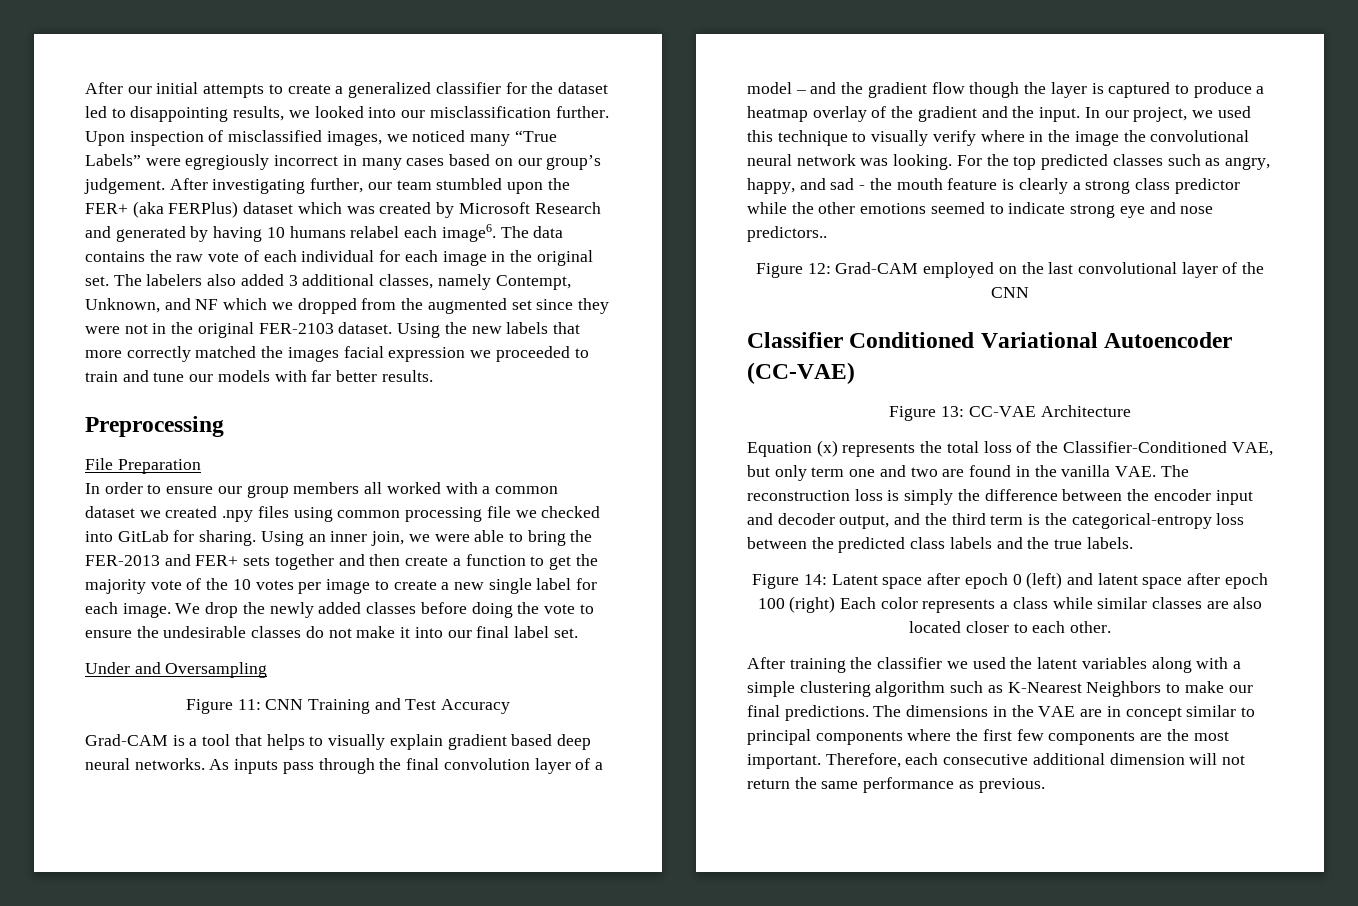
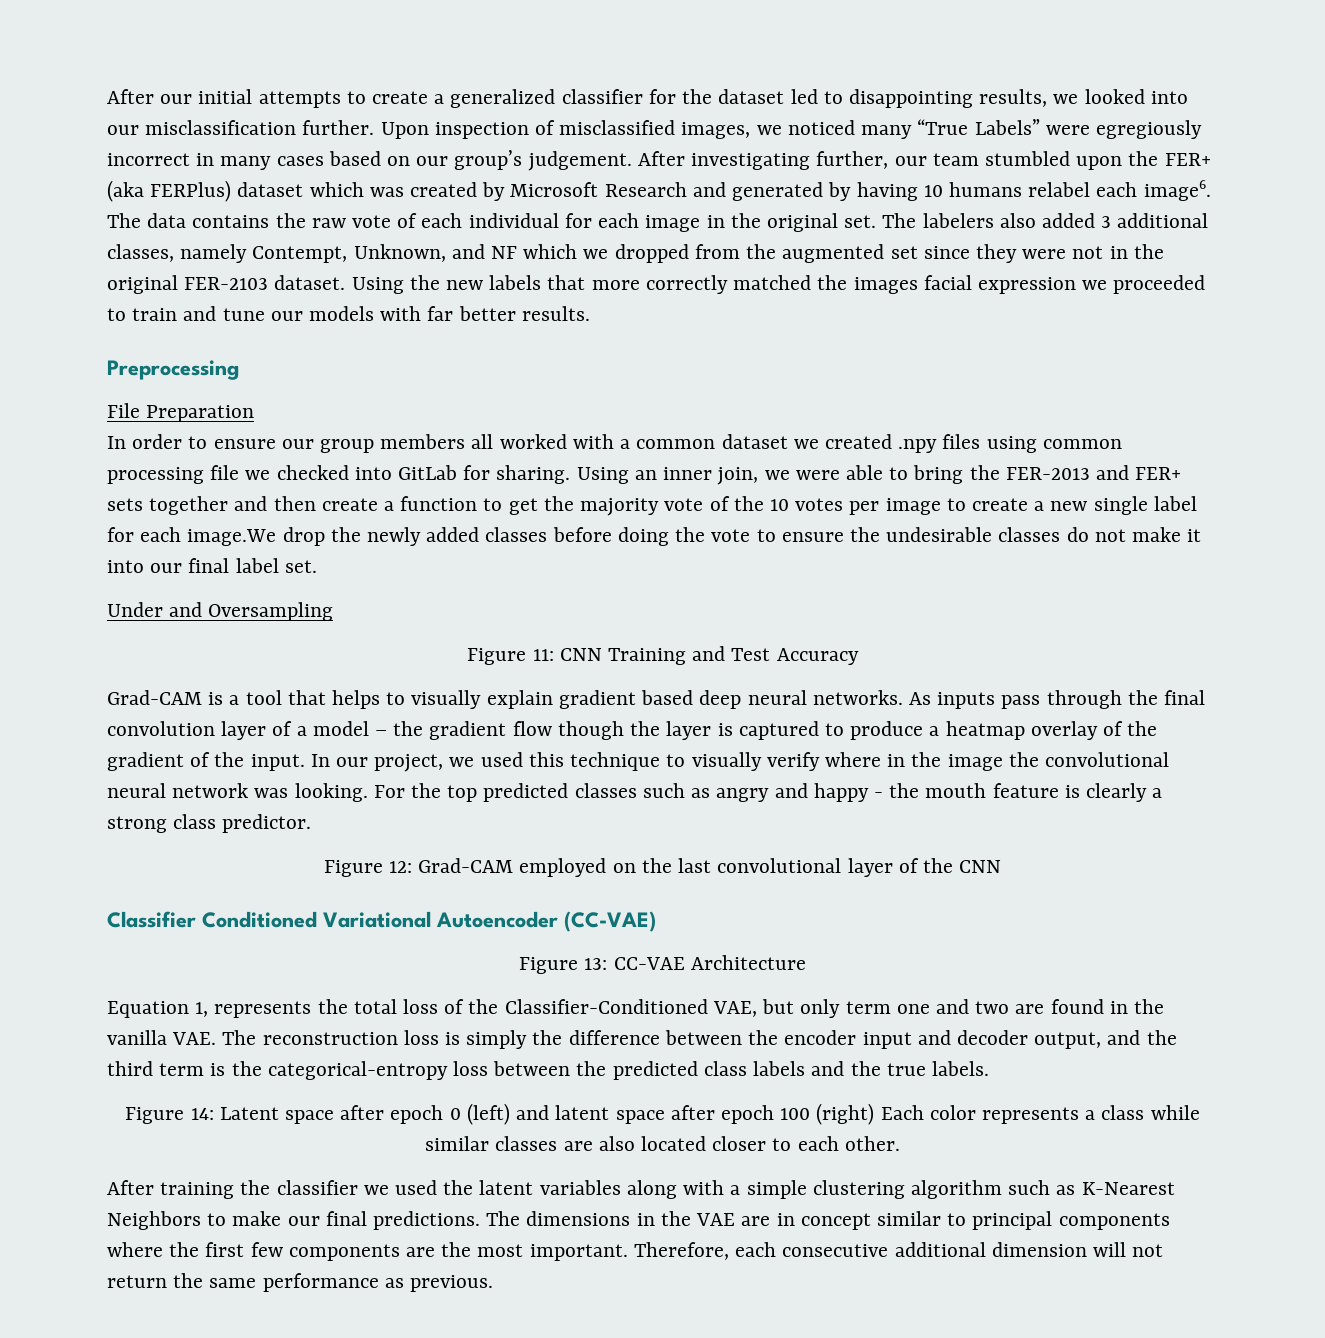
[122,603,201,618] image. We -> [187,529,277,546] image.We
[810,82,837,94] and -> (388, 733) none
[981,106,1008,118] and -> [190,752,211,767] of
[1224,157,1270,170] [747,178,855,194] angry, happy, and sad -> [716,783,869,802] angry and happy
[1174,178,1240,194] [747,202,1214,218] [747,226,827,242] predictor while the other emotions seemed to indicate strong eye and nose predictors.. -> [222,814,312,833] predictor.
[816,440,838,457] (x) -> [195,1002,209,1017] 1,

